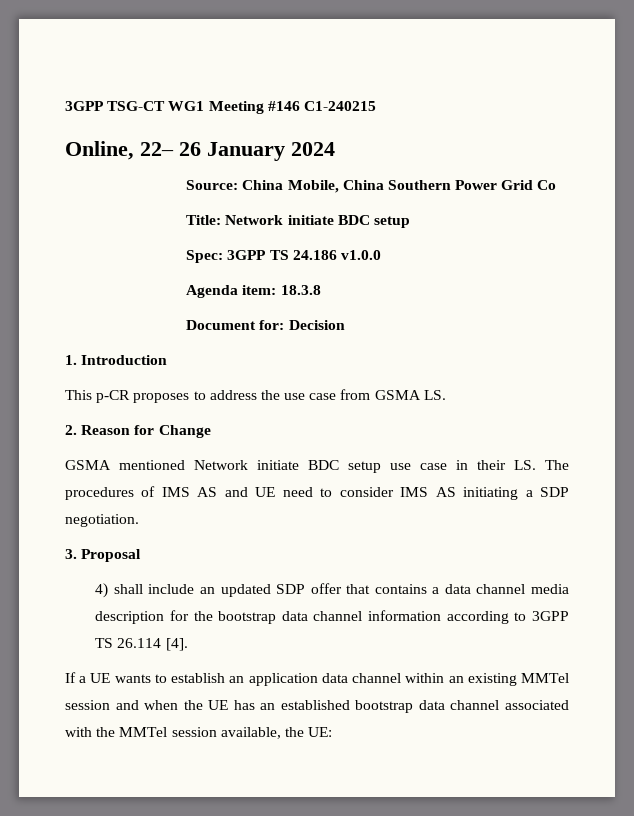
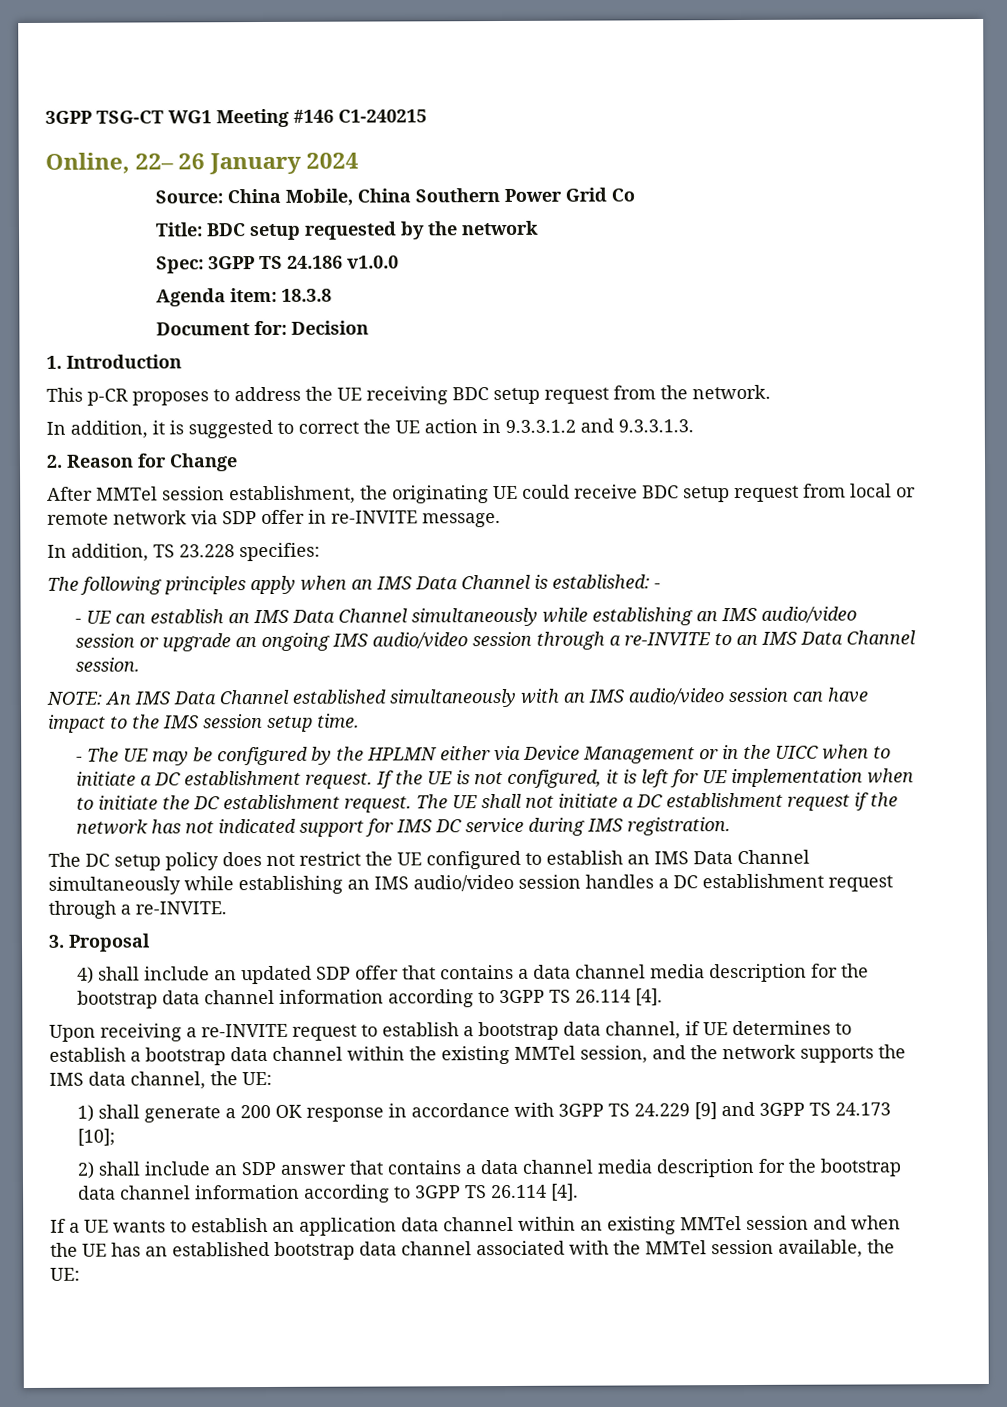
[225,215,410,228] Network initiate BDC setup -> [206,220,540,241] BDC setup requested by the network
[284,389,446,400] [65,425,211,438] [65,460,569,473] [65,486,569,500] [65,514,139,527] use case from GSMA LS. // 2. Reason for Change // GSMA mentioned Network initiate BDC setup use case in their LS. The procedures of IMS AS and UE need to consider IMS AS initiating a SDP negotiation. -> [337,384,771,405] [46,418,694,439] [46,453,238,472] [47,483,916,505] [47,509,501,528] [47,542,320,562] [47,574,661,595] [74,606,857,627] [74,630,916,652] [74,657,140,672] [46,687,868,708] [48,713,360,733] [75,744,891,766] [75,768,914,789] [75,792,898,813] [75,817,731,837] [48,849,810,871] [48,873,893,895] [48,900,227,919] UE receiving BDC setup request from the network. // In addition, it is suggested to correct the UE action in 9.3.3.1.2 and 9.3.3.1.3. // 2. Reason for Change // After MMTel session establishment, the originating UE could receive BDC setup request from local or remote network via SDP offer in re-INVITE message. // In addition, TS 23.228 specifies: // The following principles apply when an IMS Data Channel is established: - // - UE can establish an IMS Data Channel simultaneously while establishing an IMS audio/video session or upgrade an ongoing IMS audio/video session through a re-INVITE to an IMS Data Channel session. // NOTE: An IMS Data Channel established simultaneously with an IMS audio/video session can have impact to the IMS session setup time. // - The UE may be configured by the HPLMN either via Device Management or in the UICC when to initiate a DC establishment request. If the UE is not configured, it is left for UE implementation when to initiate the DC establishment request. The UE shall not initiate a DC establishment request if the network has not indicated support for IMS DC service during IMS registration. // The DC setup policy does not restrict the UE configured to establish an IMS Data Channel simultaneously while establishing an IMS audio/video session handles a DC establishment request through a re-INVITE.
(188, 644) none -> [49,1020,852,1042] [49,1044,906,1066] [49,1071,272,1090] [76,1101,891,1123] [76,1128,115,1146] [76,1158,901,1179] [77,1183,579,1203] // Upon receiving a re-INVITE request to establish a bootstrap data channel, if UE determines to establish a bootstrap data channel within the existing MMTel session, and the network supports the IMS data channel, the UE: // 1) shall generate a 200 OK response in accordance with 3GPP TS 24.229 [9] and 3GPP TS 24.173 [10]; // 2) shall include an SDP answer that contains a data channel media description for the bootstrap data channel information according to 3GPP TS 26.114 [4].

